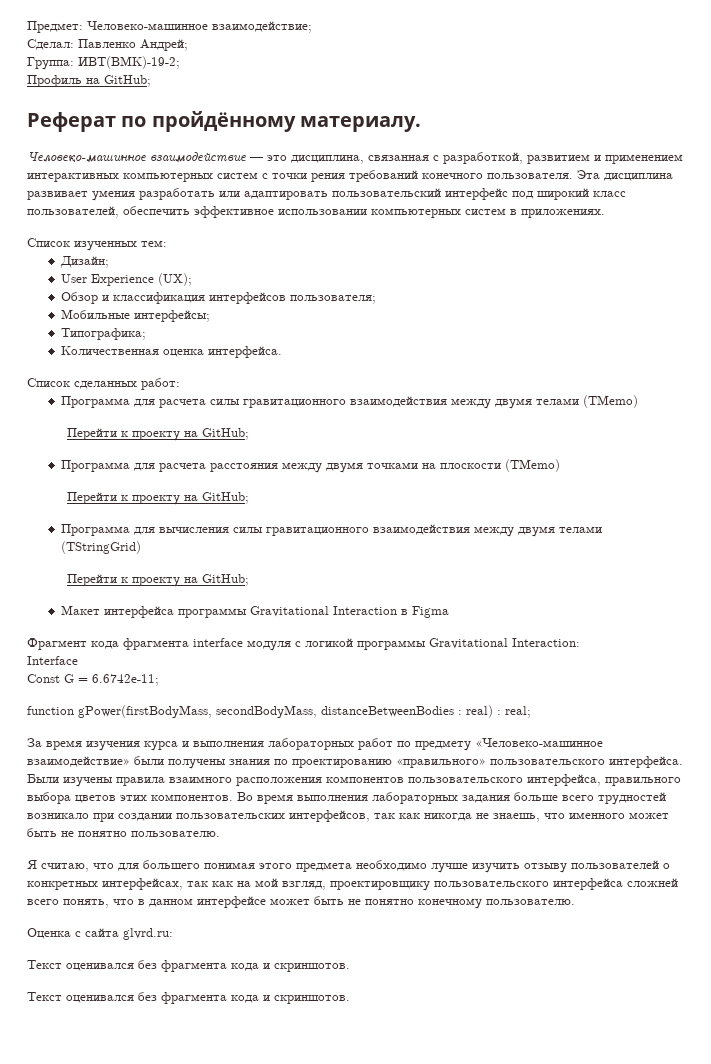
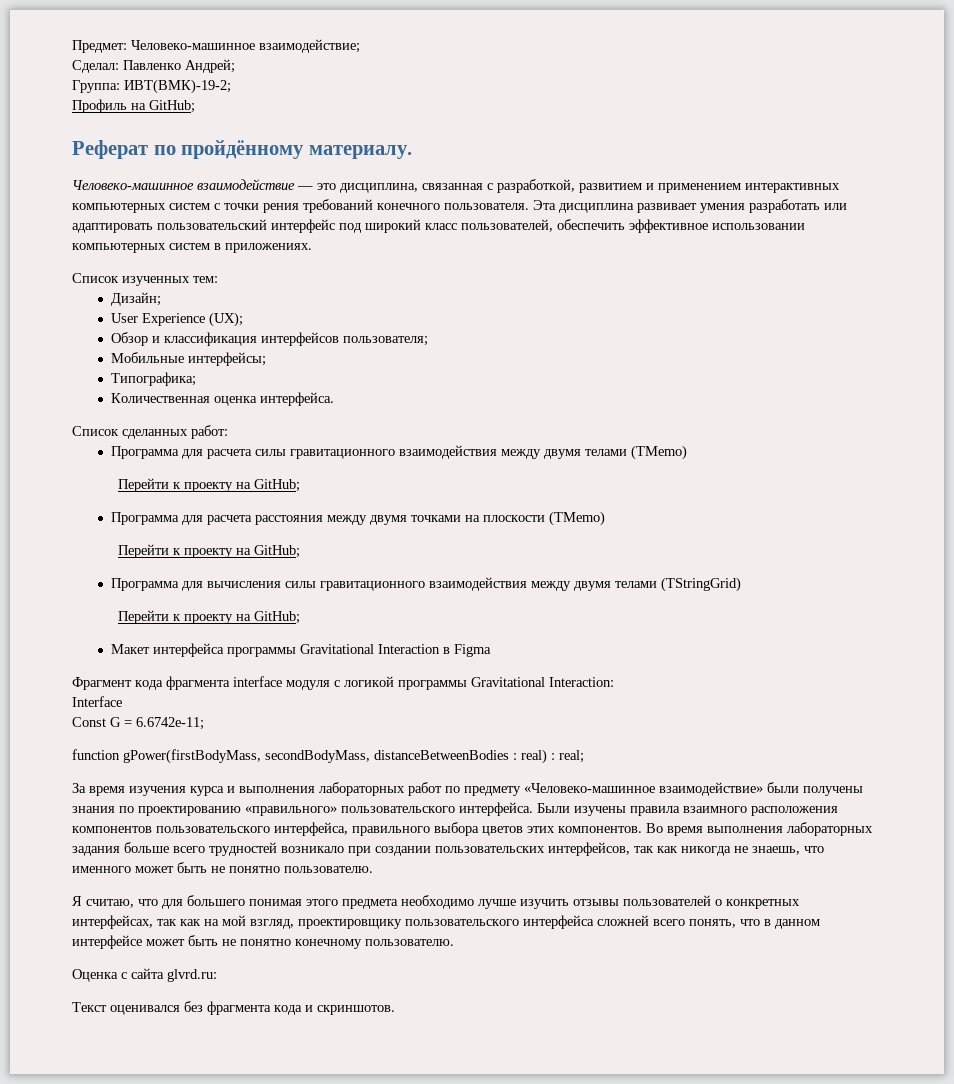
[524,863,567,873] отзыву -> [573,899,619,906] отзывы
[27,992,350,1004] // Текст оценивался без фрагмента кода и скриншотов. -> (395, 1010) none

